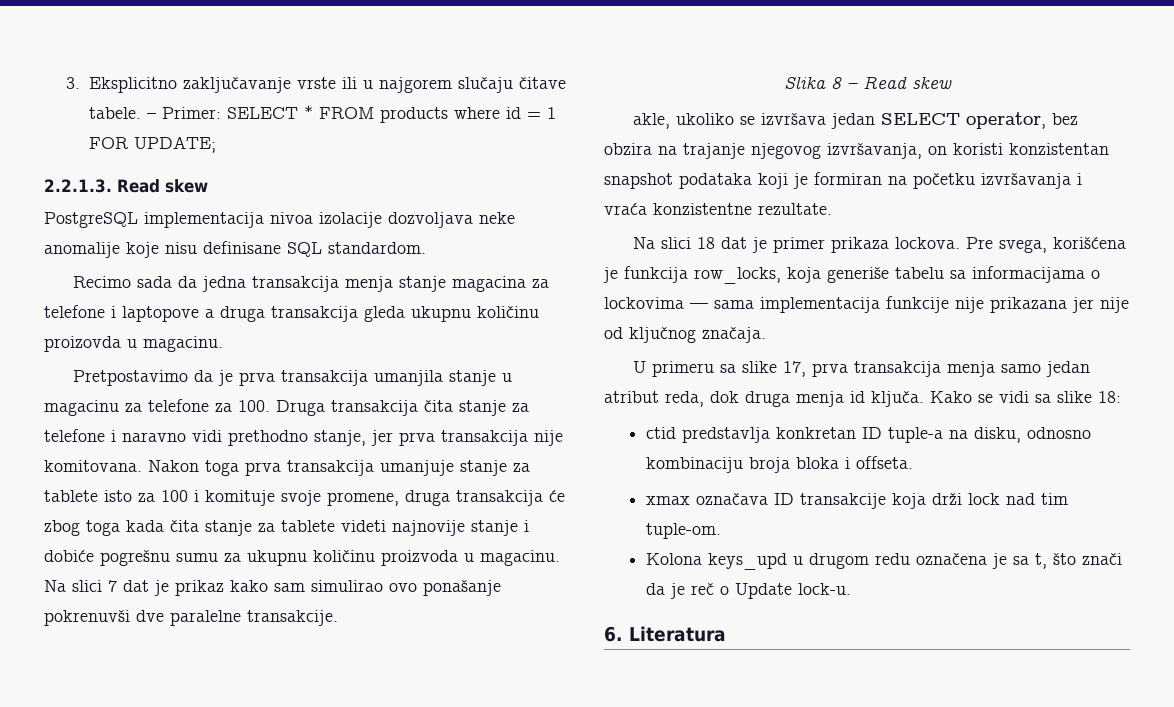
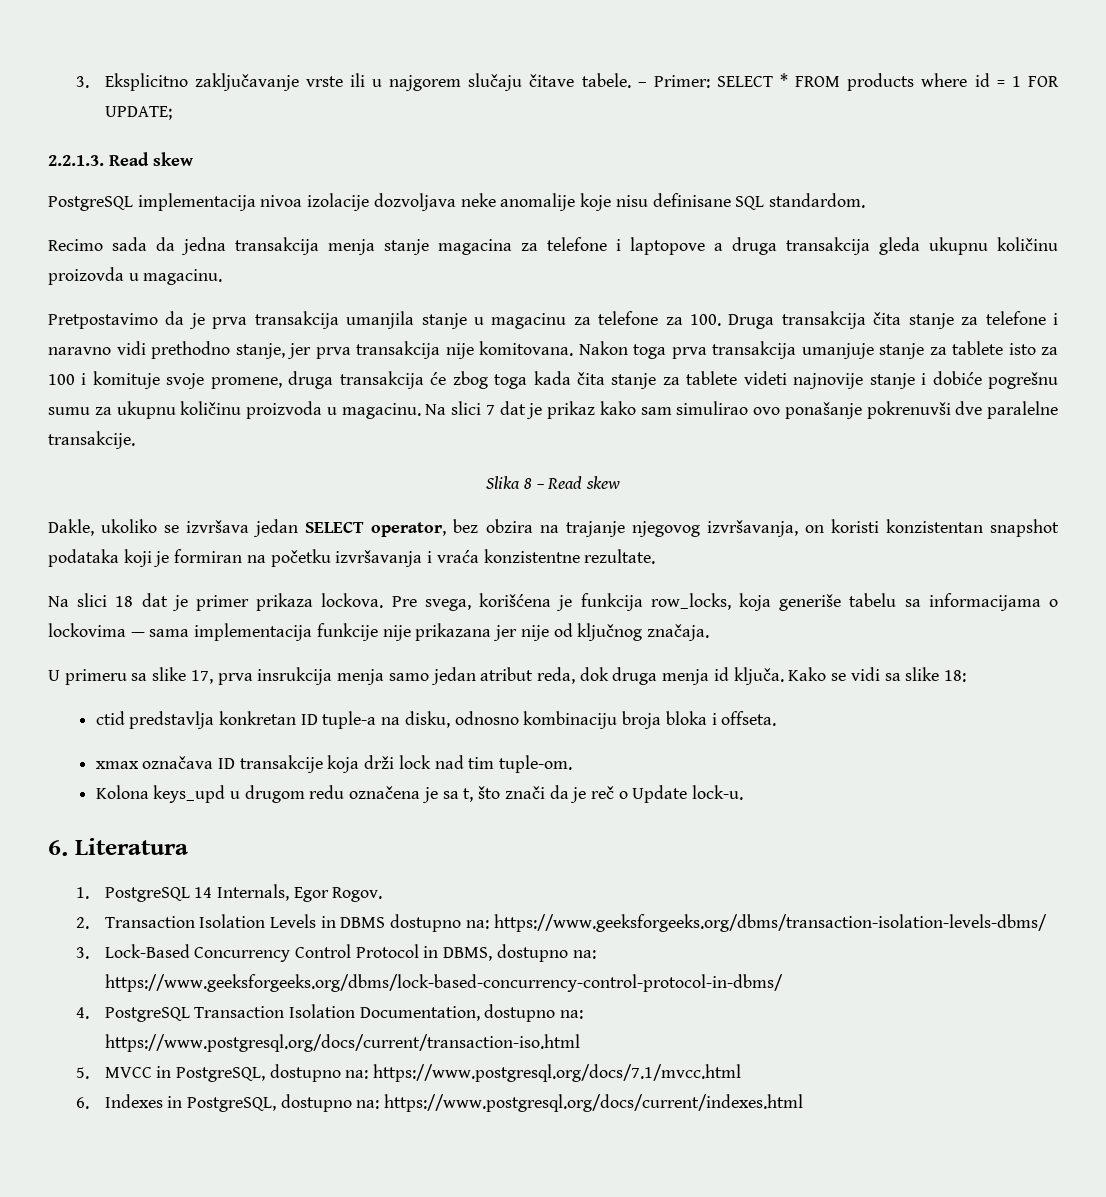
[632,113,670,129] akle, -> [48,519,94,536] Dakle,
[853,361,941,377] transakcija -> [257,667,333,685] insrukcija
(726, 634) none -> [76,884,383,902] [76,914,1047,932] [76,944,596,962] [104,974,783,992] [76,1004,584,1022] [104,1034,580,1052] [76,1064,742,1082] [76,1094,804,1112] // 1. PostgreSQL 14 Internals, Egor Rogov. // 2. Transaction Isolation Levels in DBMS dostupno na: https://www.geeksforgeeks.org/dbms/transaction-isolation-levels-dbms/ // 3. Lock-Based Concurrency Control Protocol in DBMS, dostupno na: https://www.geeksforgeeks.org/dbms/lock-based-concurrency-control-protocol-in-dbms/ // 4. PostgreSQL Transaction Isolation Documentation, dostupno na: https://www.postgresql.org/docs/current/transaction-iso.html // 5. MVCC in PostgreSQL, dostupno na: https://www.postgresql.org/docs/7.1/mvcc.html // 6. Indexes in PostgreSQL, dostupno na: https://www.postgresql.org/docs/current/indexes.html

